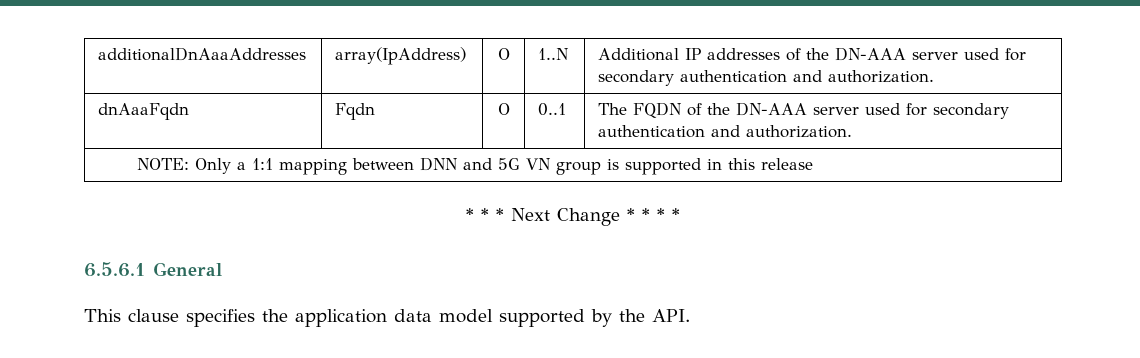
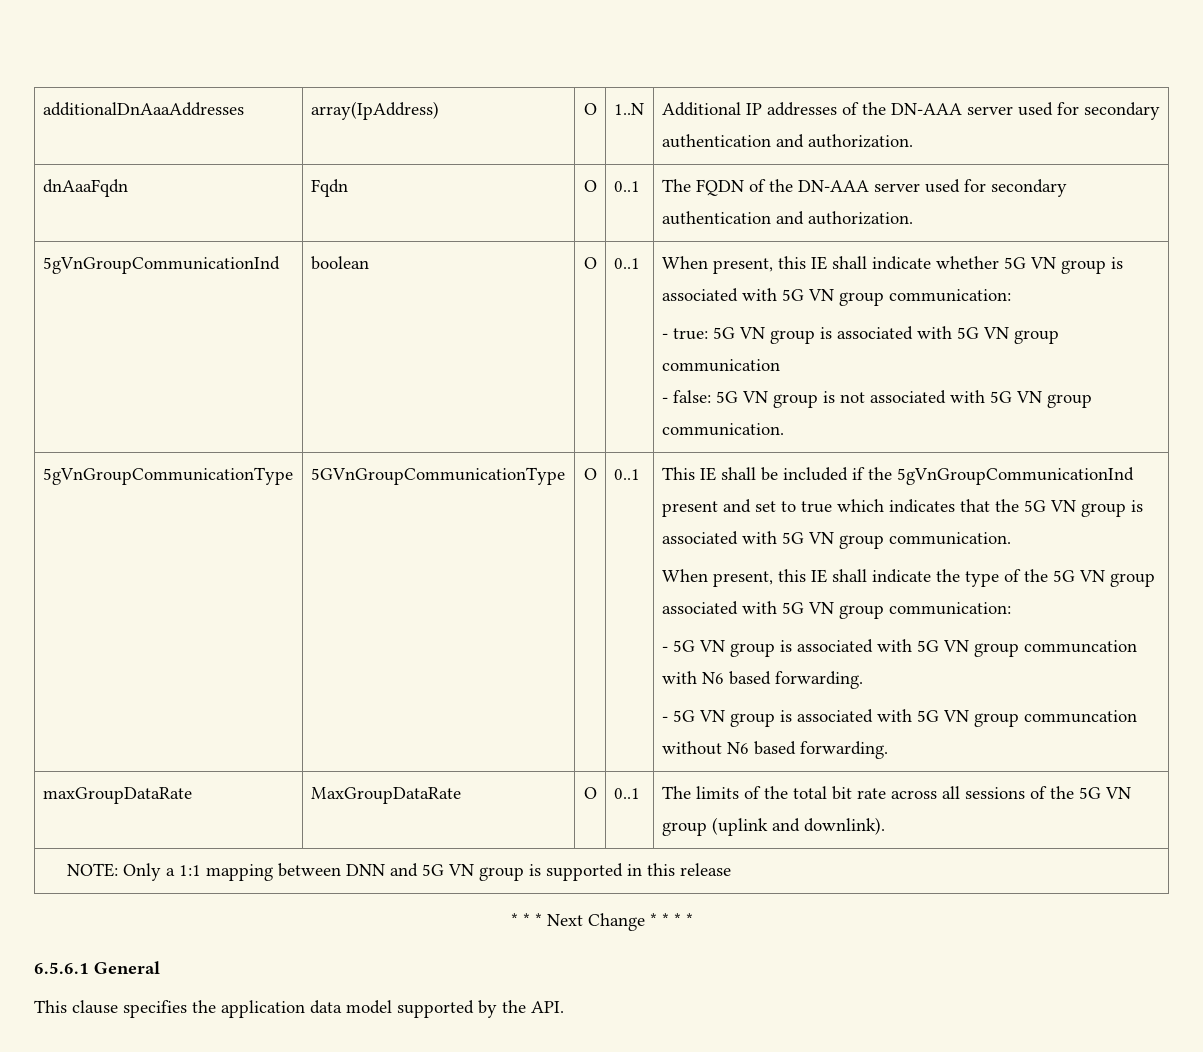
(853, 131) none -> [42,256,280,274] [310,256,369,270] [583,257,597,269] [613,258,640,269] [661,256,1123,274] [661,288,1011,306] [661,326,1059,344] [661,359,780,372] [661,390,1092,408] [661,423,784,436] [42,467,293,485] [310,467,565,485] [583,468,597,480] [613,469,640,480] [661,467,1134,485] [661,499,1143,517] [661,531,1011,549] [661,569,1155,587] [661,601,1011,619] [661,639,1137,657] [661,671,863,689] [661,709,1137,727] [661,741,888,759] [42,787,192,804] [310,787,461,804] [583,787,597,799] [613,788,640,799] [661,786,1131,800] [661,817,885,836] // 5gVnGroupCommunicationInd | boolean | O | 0..1 | When present, this IE shall indicate whether 5G VN group is associated with 5G VN group communication: // - true: 5G VN group is associated with 5G VN group communication // - false: 5G VN group is not associated with 5G VN group communication. // 5gVnGroupCommunicationType | 5GVnGroupCommunicationType | O | 0..1 | This IE shall be included if the 5gVnGroupCommunicationInd present and set to true which indicates that the 5G VN group is associated with 5G VN group communication. // When present, this IE shall indicate the type of the 5G VN group associated with 5G VN group communication: // - 5G VN group is associated with 5G VN group communcation with N6 based forwarding. // - 5G VN group is associated with 5G VN group communcation without N6 based forwarding. // maxGroupDataRate | MaxGroupDataRate | O | 0..1 | The limits of the total bit rate across all sessions of the 5G VN group (uplink and downlink).

